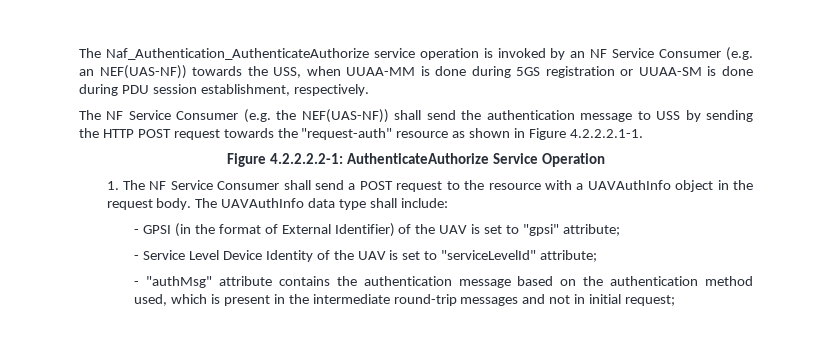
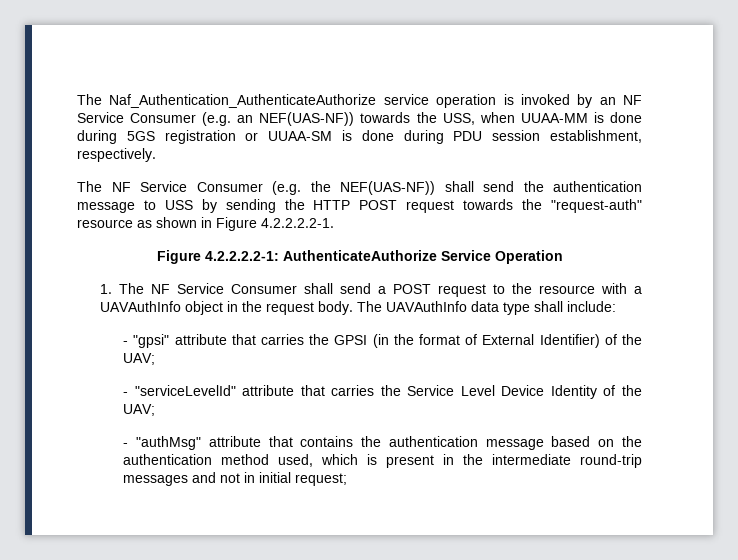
[569,129,643,138] 4.2.2.2.1-1. -> [261,218,334,228] 4.2.2.2.2-1.
(140, 231) none -> [133,334,330,348] "gpsi" attribute that carries the
[439,224,620,236] [134,255,140,260] UAV is set to "gpsi" attribute; // - -> [123,353,156,365] [123,385,401,396] UAV; // - "serviceLevelId" attribute that carries the
[357,250,598,262] UAV is set to "serviceLevelId" attribute; -> [123,404,156,416] UAV;
(272, 281) none -> [268,436,293,447] that

